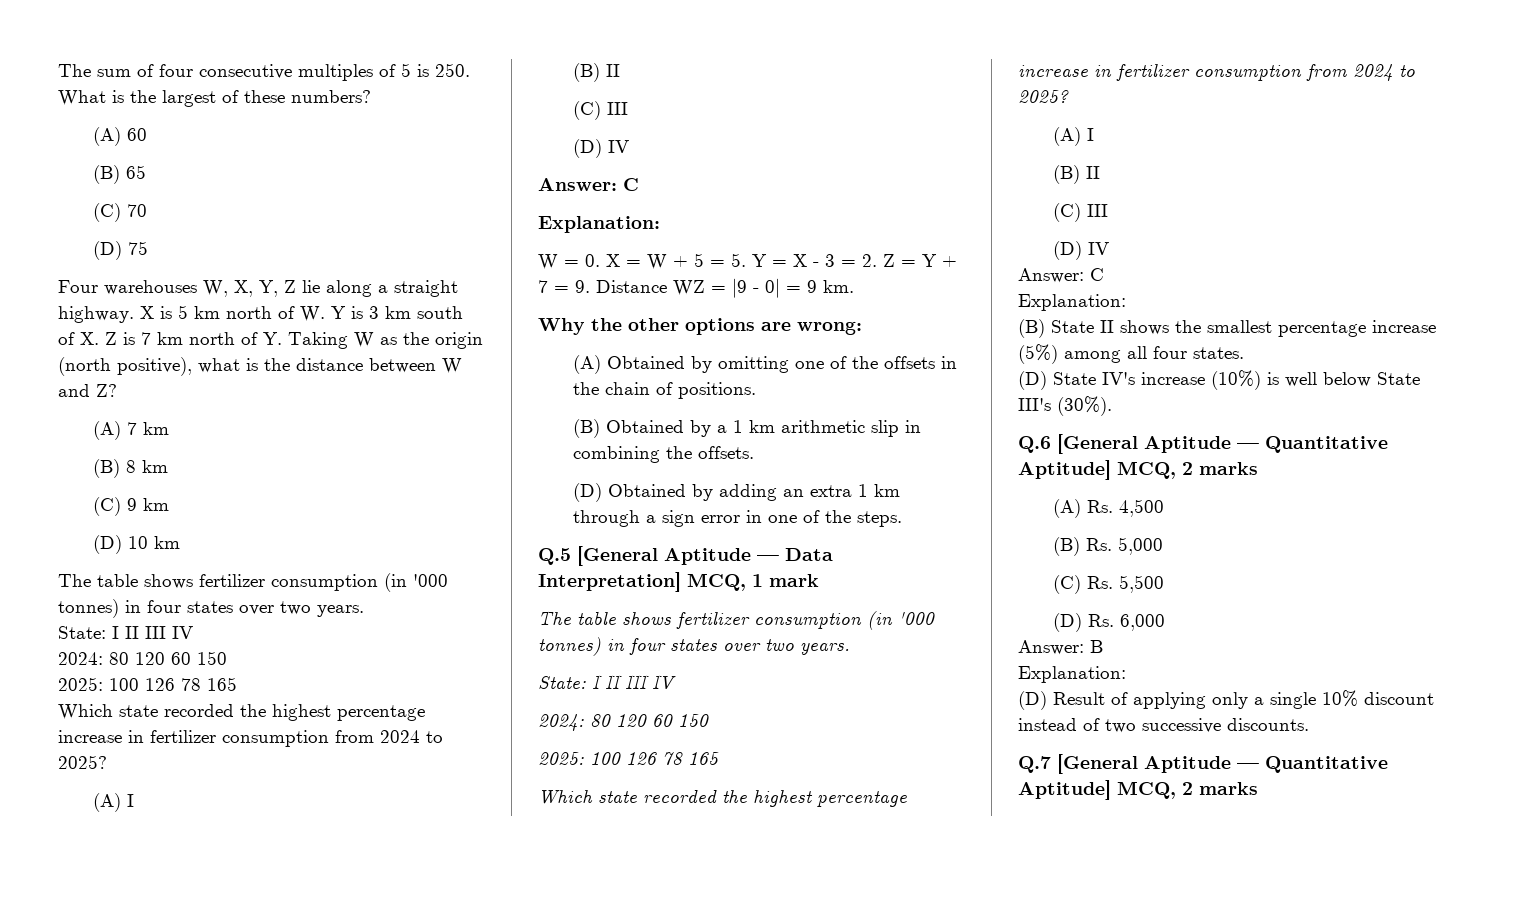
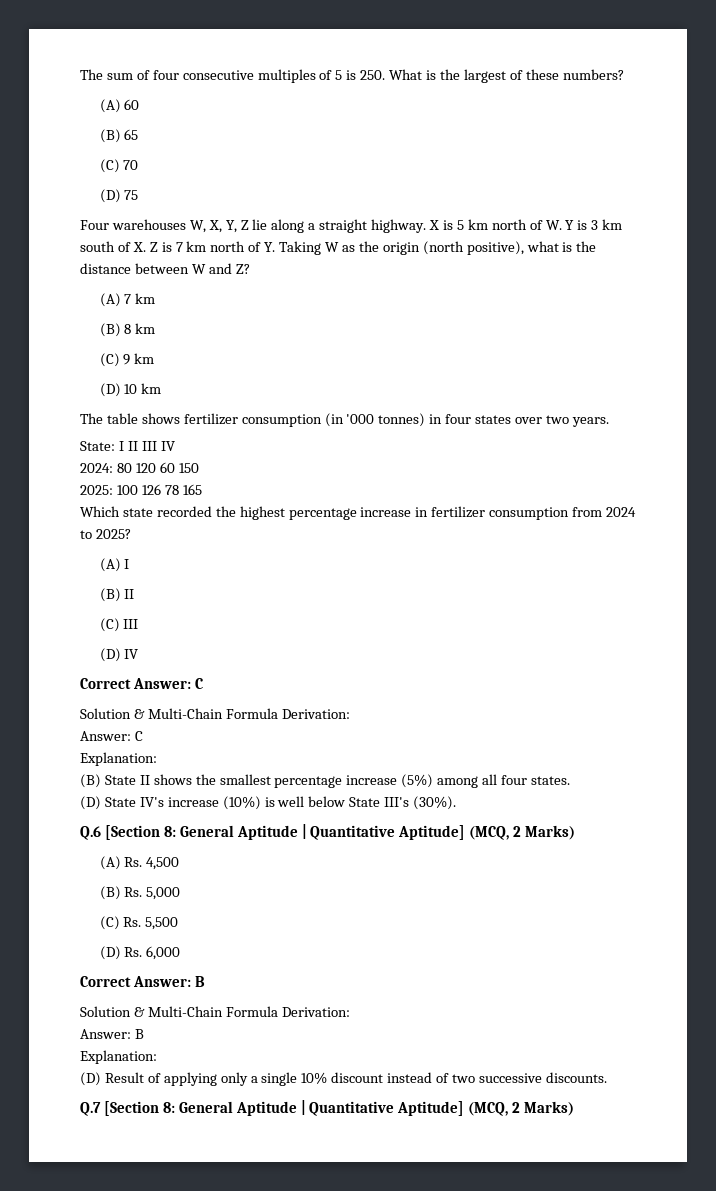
[538,178,639,191] [538,216,660,233] [538,253,957,270] [538,278,854,298] [538,318,862,335] [572,355,957,374] [572,382,756,399] [572,419,921,438] [572,446,754,463] [572,483,900,502] [572,510,902,527] [538,546,833,566] [538,572,819,592] [538,611,935,630] [538,637,850,656] [538,675,676,689] [538,714,709,731] [538,752,719,765] [538,790,907,807] [1018,64,1415,81] [1018,90,1069,103] [1052,127,1094,146] [1052,165,1100,184] [1052,203,1108,222] [1052,241,1109,260] Answer: C // Explanation: // W = 0. X = W + 5 = 5. Y = X - 3 = 2. Z = Y + 7 = 9. Distance WZ = |9 - 0| = 9 km. // Why the other options are wrong: // (A) Obtained by omitting one of the offsets in the chain of positions. // (B) Obtained by a 1 km arithmetic slip in combining the offsets. // (D) Obtained by adding an extra 1 km through a sign error in one of the steps. // Q.5 [General Aptitude — Data Interpretation] MCQ, 1 mark // The table shows fertilizer consumption (in '000 tonnes) in four states over two years. // State: I II III IV // 2024: 80 120 60 150 // 2025: 100 126 78 165 // Which state recorded the highest percentage increase in fertilizer consumption from 2024 to 2025? // (A) I // (B) II // (C) III // (D) IV -> [80,678,203,689] [80,708,350,719] Correct Answer: C // Solution & Multi-Chain Formula Derivation:
[1057,434,1388,454] [1018,460,1258,480] [General Aptitude — Quantitative Aptitude] MCQ, 2 marks -> [104,824,576,840] [Section 8: General Aptitude | Quantitative Aptitude] (MCQ, 2 Marks)
(1165, 622) none -> [80,976,205,987] [80,1006,350,1017] // Correct Answer: B // Solution & Multi-Chain Formula Derivation:
[1057,754,1388,774] [1018,780,1258,800] [General Aptitude — Quantitative Aptitude] MCQ, 2 marks -> [103,1100,575,1116] [Section 8: General Aptitude | Quantitative Aptitude] (MCQ, 2 Marks)

